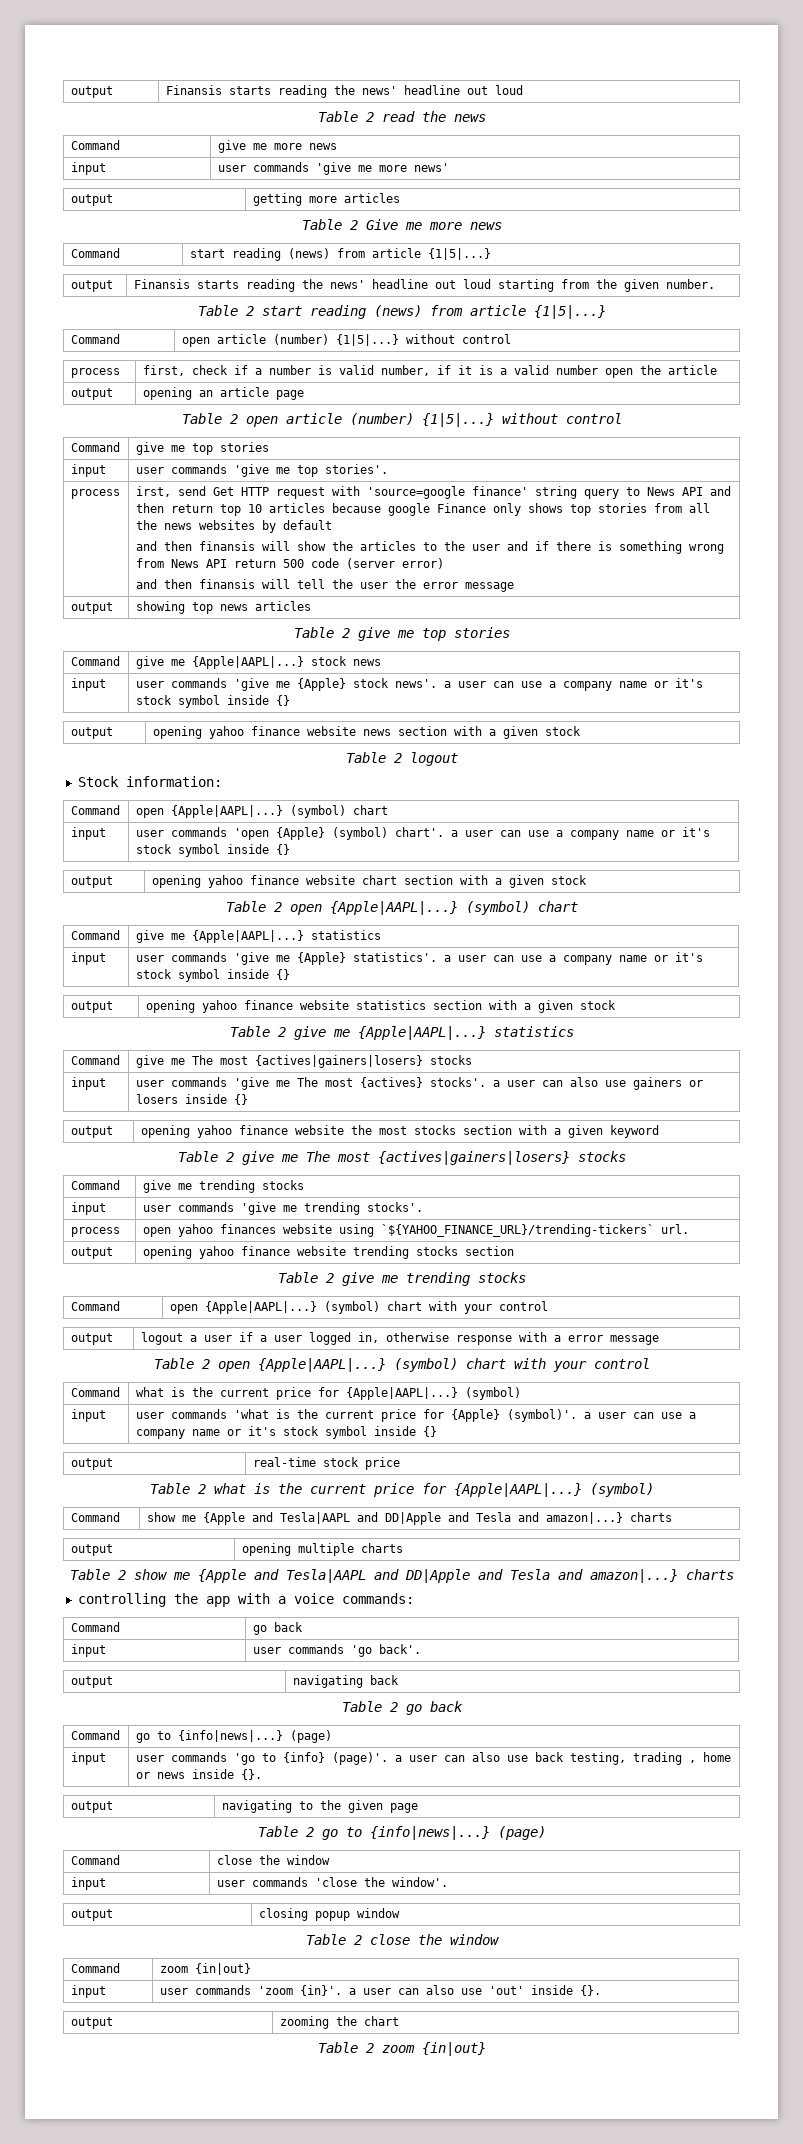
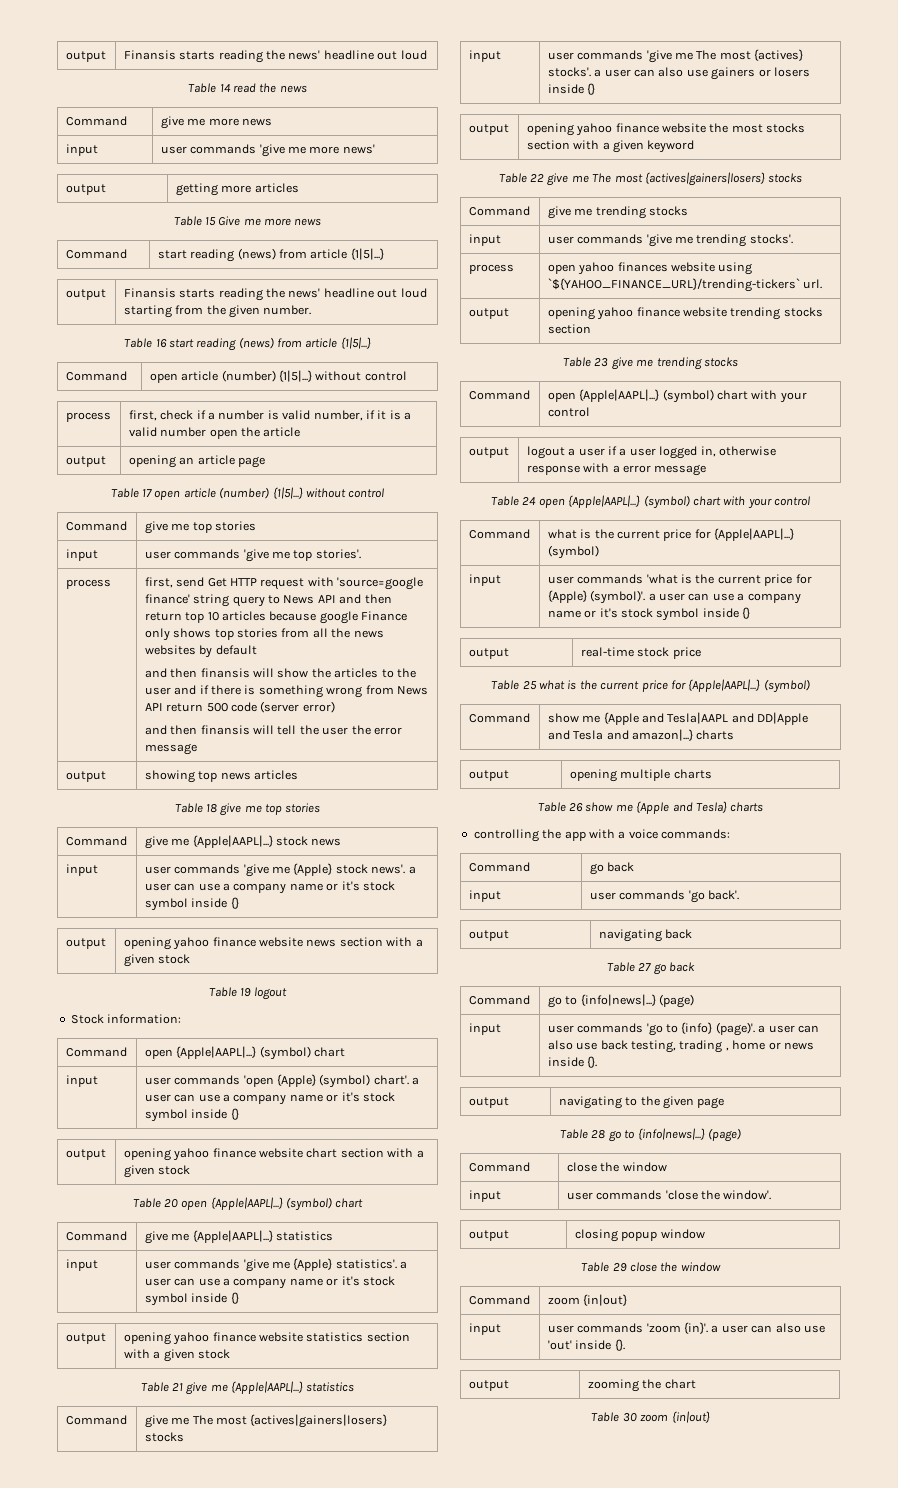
[365,112,374,122] 2 -> [219,84,231,92] 14
[349,220,358,230] 2 -> [204,217,216,226] 15
[245,306,254,316] 2 -> [155,339,167,348] 16
[229,414,238,424] 2 -> [142,489,153,497] 17
[135,486,171,497] irst, -> [144,577,173,588] first,
[341,628,350,638] 2 -> [205,804,217,813] 18
[393,753,402,763] 2 -> [240,988,251,997] 19
[273,902,282,912] 2 -> [163,1199,178,1208] 20
[277,1027,286,1037] 2 -> [171,1383,183,1391] 21
[225,1152,234,1162] 2 -> [530,174,545,182] 22
[325,1273,334,1283] 2 -> [594,358,609,367] 23
[201,1359,210,1369] 2 -> [522,497,537,505] 24
[197,1484,206,1494] 2 -> [522,681,537,690] 25
[117,1569,678,1583] 2 show me {Apple and Tesla|AAPL and DD|Apple and Tesla and amazon|...} -> [569,801,727,814] 26 show me {Apple and Tesla}
[389,1702,398,1712] 2 -> [638,963,652,971] 27
[305,1827,314,1837] 2 -> [591,1130,606,1139] 28
[353,1935,362,1945] 2 -> [612,1263,627,1272] 29
[365,2043,374,2053] 2 -> [622,1413,637,1422] 30

